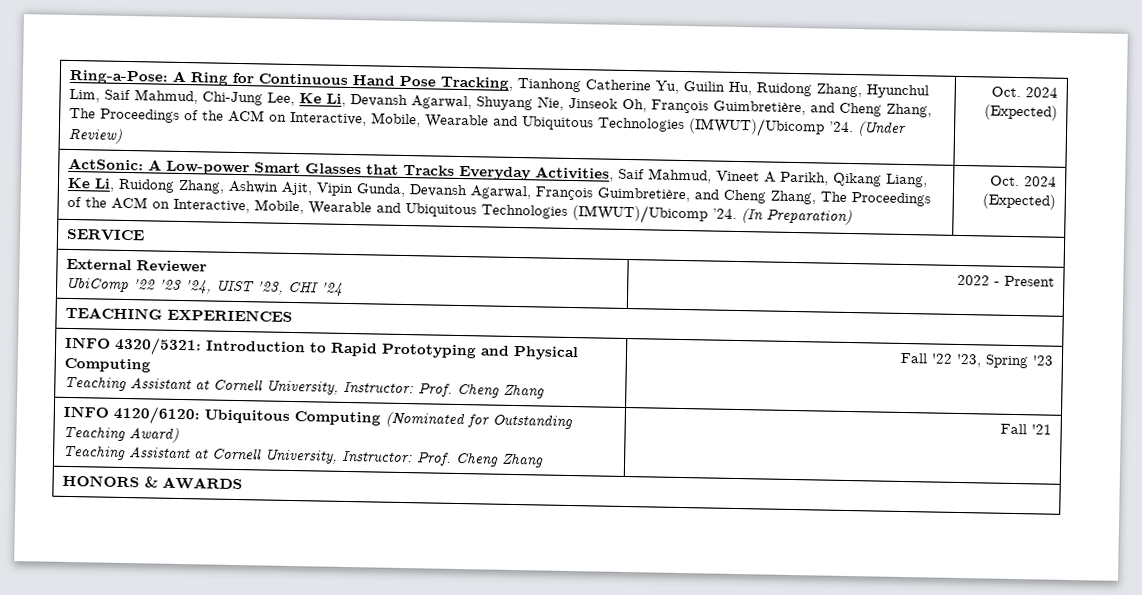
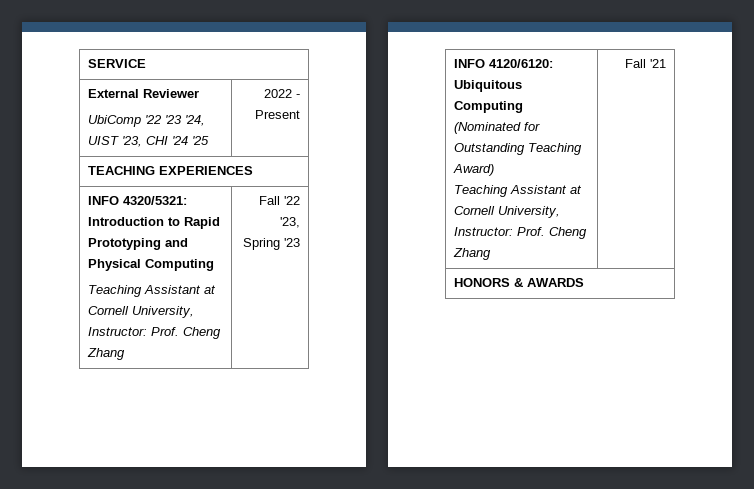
[68,69,929,99] [68,88,932,118] [68,107,907,138] [67,127,122,144] [991,86,1059,98] [984,104,1059,121] [67,157,928,188] [66,177,931,207] [66,196,852,226] [990,175,1058,187] [982,193,1057,210] Ring-a-Pose: A Ring for Continuous Hand Pose Tracking, Tianhong Catherine Yu, Guilin Hu, Ruidong Zhang, Hyunchul Lim, Saif Mahmud, Chi-Jung Lee, Ke Li, Devansh Agarwal, Shuyang Nie, Jinseok Oh, François Guimbretière, and Cheng Zhang, The Proceedings of the ACM on Interactive, Mobile, Wearable and Ubiquitous Technologies (IMWUT)/Ubicomp ’24. (Under Review) | Oct. 2024 (Expected) // ActSonic: A Low-power Smart Glasses that Tracks Everyday Activities, Saif Mahmud, Vineet A Parikh, Qikang Liang, Ke Li, Ruidong Zhang, Ashwin Ajit, Vipin Gunda, Devansh Agarwal, François Guimbretière, and Cheng Zhang, The Proceedings of the ACM on Interactive, Mobile, Wearable and Ubiquitous Technologies (IMWUT)/Ubicomp ’24. (In Preparation) | Oct. 2024 (Expected) // -> (88, 63) none
(343, 289) none -> [192,136,210,145] '25

